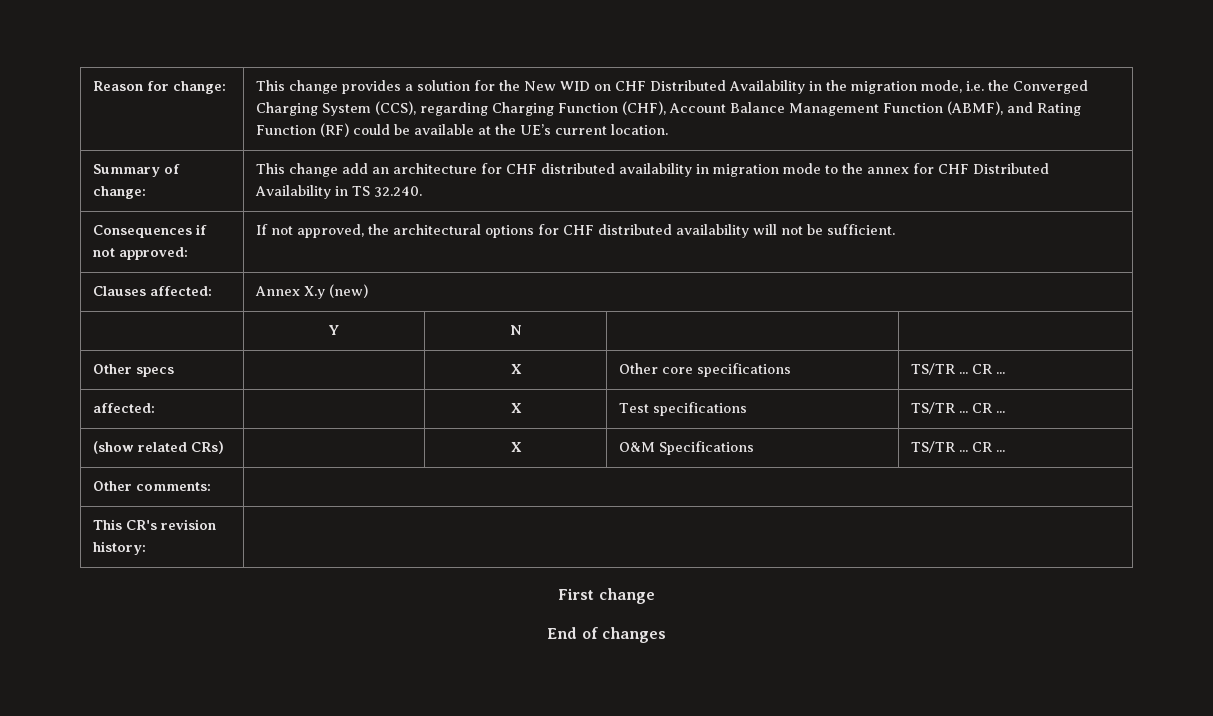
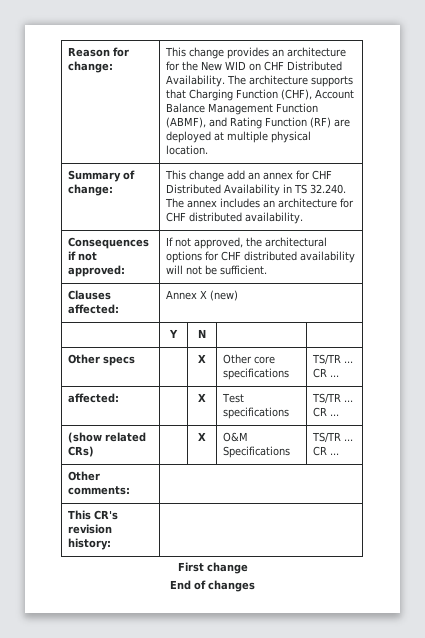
[404,80,470,91] a solution -> [272,47,347,57] an architecture
[728,80,1088,94] [255,101,488,116] Availability in the migration mode, i.e. the Converged Charging System (CCS), regarding -> [166,75,354,87] [166,89,187,99] Availability. The architecture supports that
[352,124,607,135] could be available at the UE’s current -> [334,119,351,127] [166,131,312,143] are deployed at multiple physical
[392,163,863,177] architecture for CHF distributed availability in migration mode to the -> (261, 176) none
(422, 191) none -> [165,198,355,208] [166,212,304,224] The annex includes an architecture for CHF distributed availability.
[303,286,325,299] X.y -> [200,290,208,299] X

